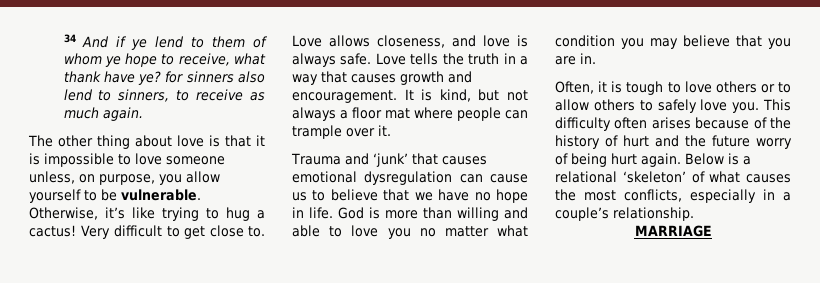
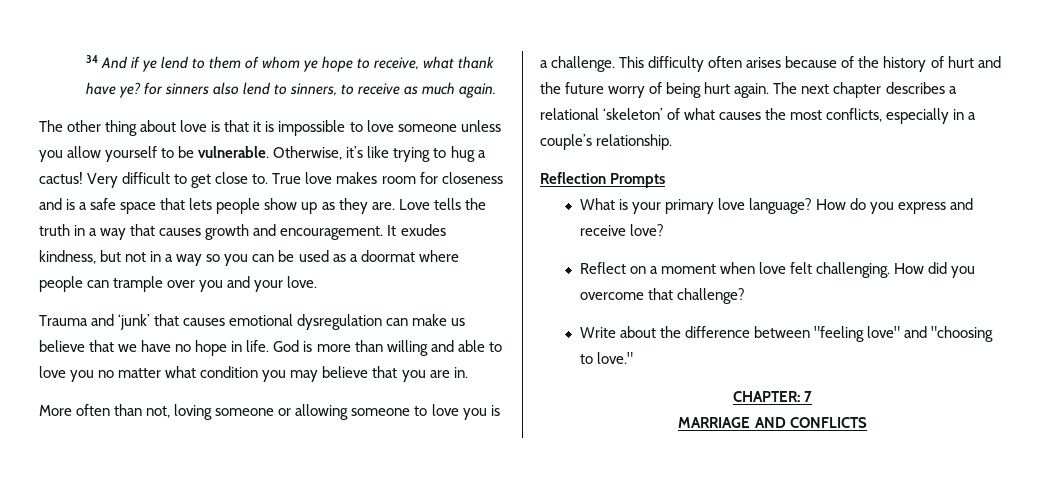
[29,171,155,185] unless, on purpose, -> [460,120,501,132] unless
[292,35,528,48] [292,53,372,67] Love allows closeness, and love is always safe. -> [272,172,503,184] [39,198,395,214] True love makes room for closeness and is a safe space that lets people show up as they are.
[421,89,528,102] [292,107,410,121] is kind, but not always a floor mat -> [400,224,446,236] [39,250,415,266] exudes kindness, but not in a way so you can be used as a doormat
[378,125,391,136] it. -> [199,276,318,292] you and your love.
[490,174,528,183] [292,190,326,201] cause us to -> [412,314,466,326] make us
[555,81,791,95] [555,99,760,113] Often, it is tough to love others or to allow others to safely love you. -> [39,404,500,420] [540,56,616,72] More often than not, loving someone or allowing someone to love you is a challenge.
[685,153,739,165] Below is -> [773,82,945,98] The next chapter describes
(694, 214) none -> [540,172,666,188] [579,198,974,214] [579,224,664,236] [579,262,976,278] [579,288,745,304] [579,326,994,342] [579,352,633,364] [732,391,813,402] // Reflection Prompts // What is your primary love language? How do you express and receive love? // Reflect on a moment when love felt challenging. How did you overcome that challenge? // Write about the difference between "feeling love" and "choosing to love." // CHAPTER: 7
(712, 231) none -> [754,417,867,428] AND CONFLICTS

